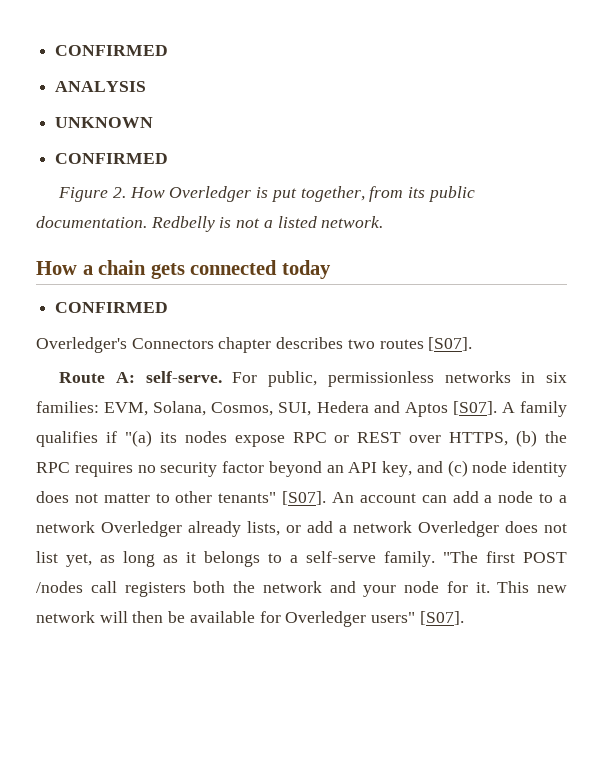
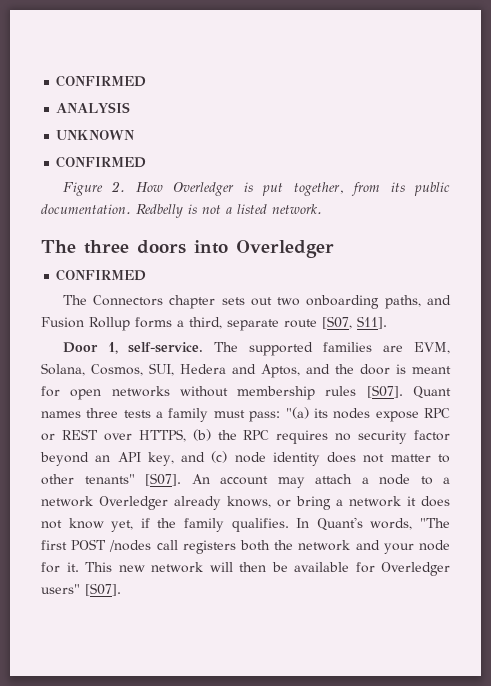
[36,260,331,279] [55,302,169,313] [36,337,127,353] How a chain gets connected today // CONFIRMED // Overledger's -> [41,240,334,258] [56,269,147,281] [62,295,87,305] The three doors into Overledger // CONFIRMED // The
[276,337,473,351] [59,371,568,387] [36,401,99,413] describes two routes [S07]. // Route A: self-serve. For public, permissionless networks in six families: -> [221,295,452,309] [41,316,387,331] [62,342,404,356] sets out two onboarding paths, and Fusion Rollup forms a third, separate route [S07, S11]. // Door 1, self-service. The supported families are
[404,401,568,417] [36,431,117,447] Aptos [S07]. A family qualifies if -> [261,364,451,378] [41,385,451,400] [41,408,281,422] Aptos, and the door is meant for open networks without membership rules [S07]. Quant names three tests a family must pass:
[421,491,479,503] can add -> [277,474,352,488] may attach
[247,521,567,537] [36,551,435,567] lists, or add a network Overledger does not list yet, as long as it belongs to a self-serve family. -> [227,496,450,510] [41,517,413,532] knows, or bring a network it does not know yet, if the family qualifies. In Quant's words,

